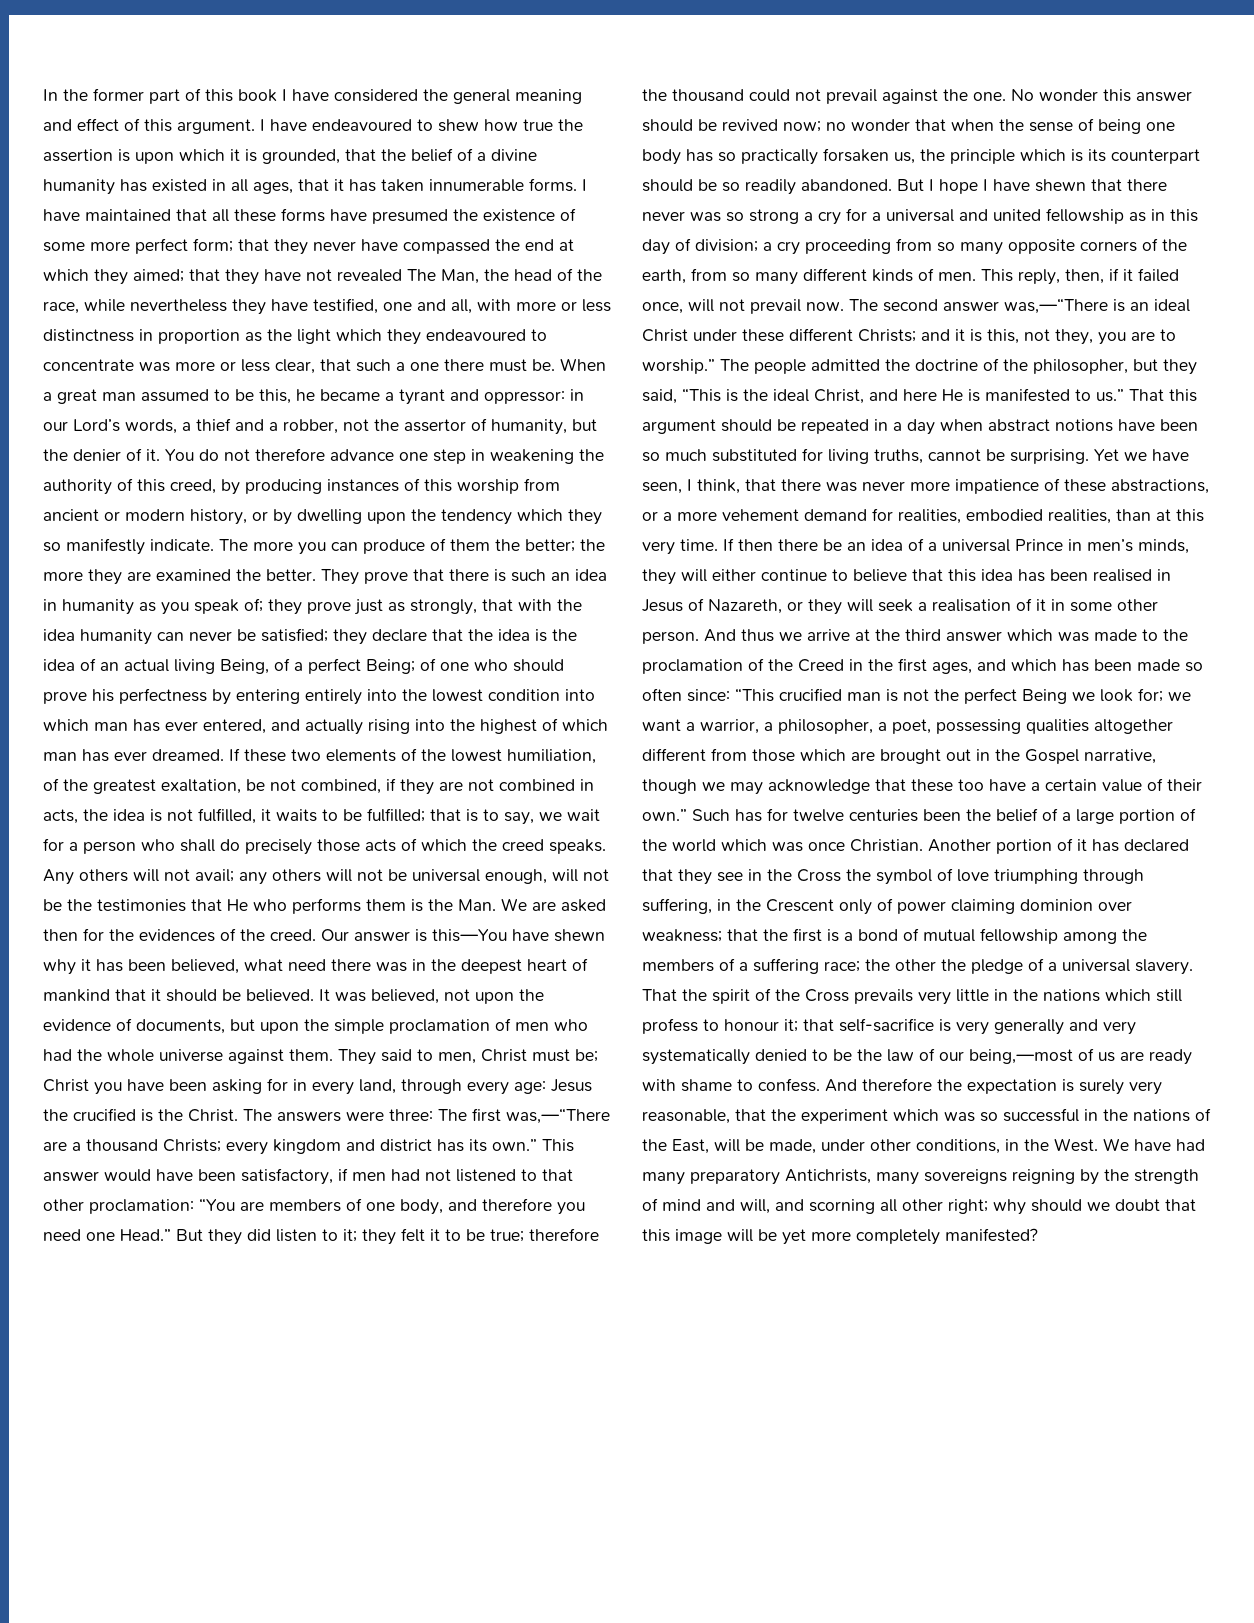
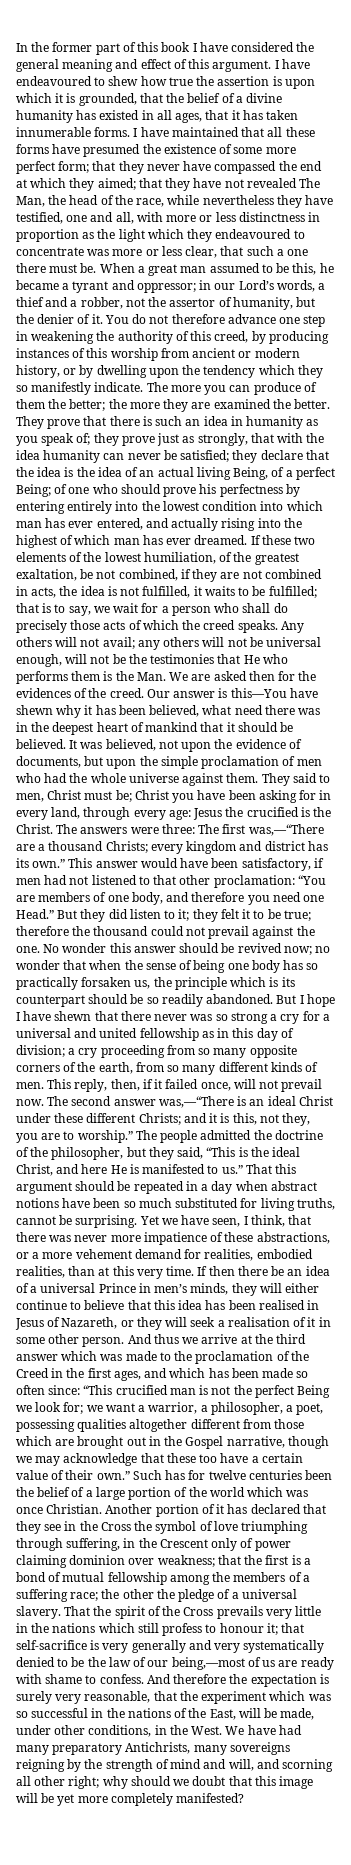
[484,391,565,404] oppressor: -> [136,283,196,293] oppressor;

